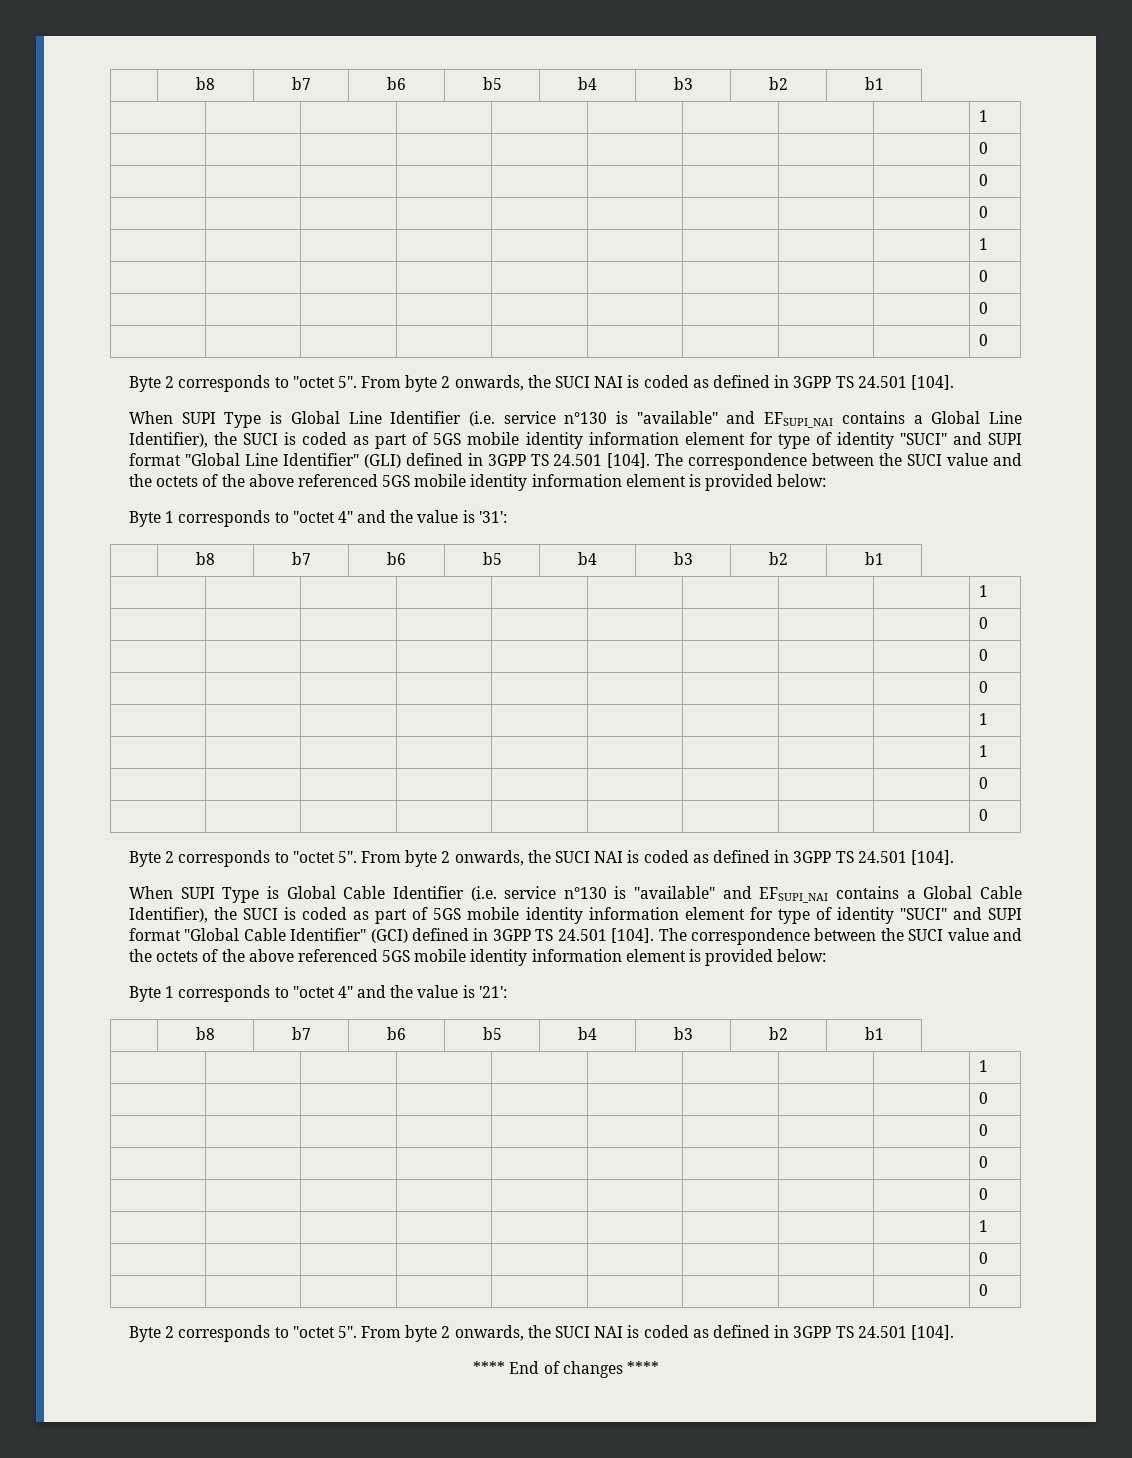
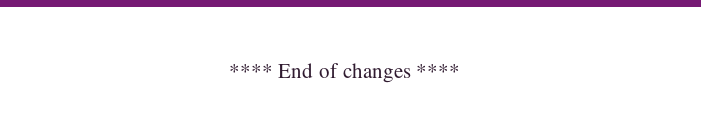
[196,77,215,90] [291,77,311,90] [387,77,406,90] [482,77,502,90] [578,77,597,90] [673,77,693,90] [769,77,788,90] [864,77,884,90] [978,110,988,122] [978,142,988,154] [978,174,988,186] [978,206,988,218] [978,238,988,250] [978,270,988,282] [978,302,988,314] [978,334,988,346] [129,375,954,392] [129,411,1022,428] [129,432,1023,449] [129,453,1022,470] [129,474,827,491] [129,510,507,527] [196,552,215,565] [291,552,311,565] [387,552,406,565] [482,552,502,565] [578,552,597,565] [673,552,693,565] [769,552,788,565] [864,552,884,565] [978,585,988,597] [978,617,988,629] [978,649,988,661] [978,681,988,693] [978,713,988,725] [978,745,988,757] [978,777,988,789] [978,809,988,821] [129,850,954,867] [129,886,1023,903] [129,907,1023,924] [129,928,1023,945] [129,949,827,966] [129,985,507,1002] [196,1027,215,1040] [291,1027,311,1040] [387,1027,406,1040] [482,1027,502,1040] [578,1027,597,1040] [673,1027,693,1040] [769,1027,788,1040] [864,1027,884,1040] [978,1060,988,1072] [978,1092,988,1104] [978,1124,988,1136] [978,1156,988,1168] [978,1188,988,1200] [978,1220,988,1232] [978,1252,988,1264] [978,1284,988,1296] [129,1325,954,1342] | b8 | b7 | b6 | b5 | b4 | b3 | b2 | b1 // | | | | | | | | | 1 // | | | | | | | | | 0 // | | | | | | | | | 0 // | | | | | | | | | 0 // | | | | | | | | | 1 // | | | | | | | | | 0 // | | | | | | | | | 0 // | | | | | | | | | 0 // Byte 2 corresponds to "octet 5". From byte 2 onwards, the SUCI NAI is coded as defined in 3GPP TS 24.501 [104]. // When SUPI Type is Global Line Identifier (i.e. service n°130 is "available" and EFSUPI_NAI contains a Global Line Identifier), the SUCI is coded as part of 5GS mobile identity information element for type of identity "SUCI" and SUPI format "Global Line Identifier" (GLI) defined in 3GPP TS 24.501 [104]. The correspondence between the SUCI value and the octets of the above referenced 5GS mobile identity information element is provided below: // Byte 1 corresponds to "octet 4" and the value is '31': // | b8 | b7 | b6 | b5 | b4 | b3 | b2 | b1 // | | | | | | | | | 1 // | | | | | | | | | 0 // | | | | | | | | | 0 // | | | | | | | | | 0 // | | | | | | | | | 1 // | | | | | | | | | 1 // | | | | | | | | | 0 // | | | | | | | | | 0 // Byte 2 corresponds to "octet 5". From byte 2 onwards, the SUCI NAI is coded as defined in 3GPP TS 24.501 [104]. // When SUPI Type is Global Cable Identifier (i.e. service n°130 is "available" and EFSUPI_NAI contains a Global Cable Identifier), the SUCI is coded as part of 5GS mobile identity information element for type of identity "SUCI" and SUPI format "Global Cable Identifier" (GCI) defined in 3GPP TS 24.501 [104]. The correspondence between the SUCI value and the octets of the above referenced 5GS mobile identity information element is provided below: // Byte 1 corresponds to "octet 4" and the value is '21': // | b8 | b7 | b6 | b5 | b4 | b3 | b2 | b1 // | | | | | | | | | 1 // | | | | | | | | | 0 // | | | | | | | | | 0 // | | | | | | | | | 0 // | | | | | | | | | 0 // | | | | | | | | | 1 // | | | | | | | | | 0 // | | | | | | | | | 0 // Byte 2 corresponds to "octet 5". From byte 2 onwards, the SUCI NAI is coded as defined in 3GPP TS 24.501 [104]. // -> (228, 71) none

